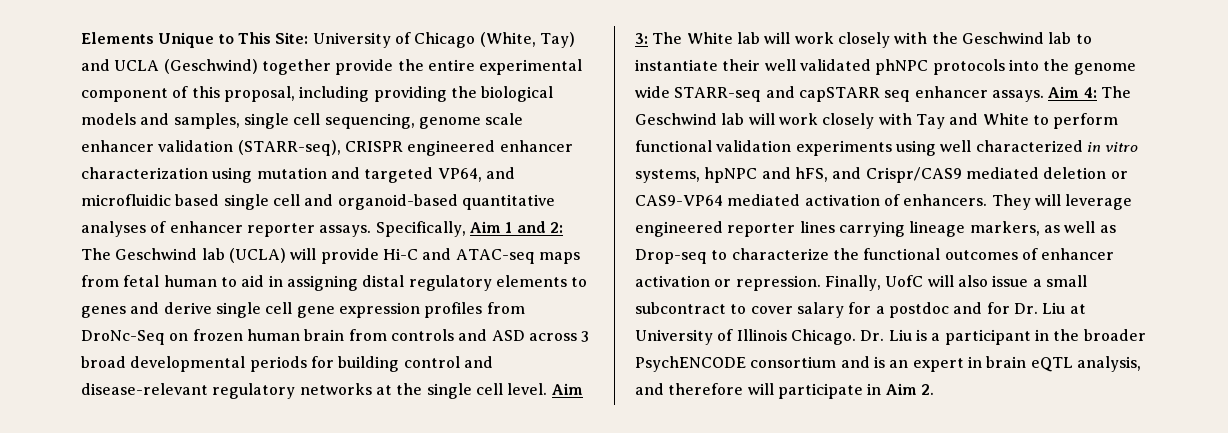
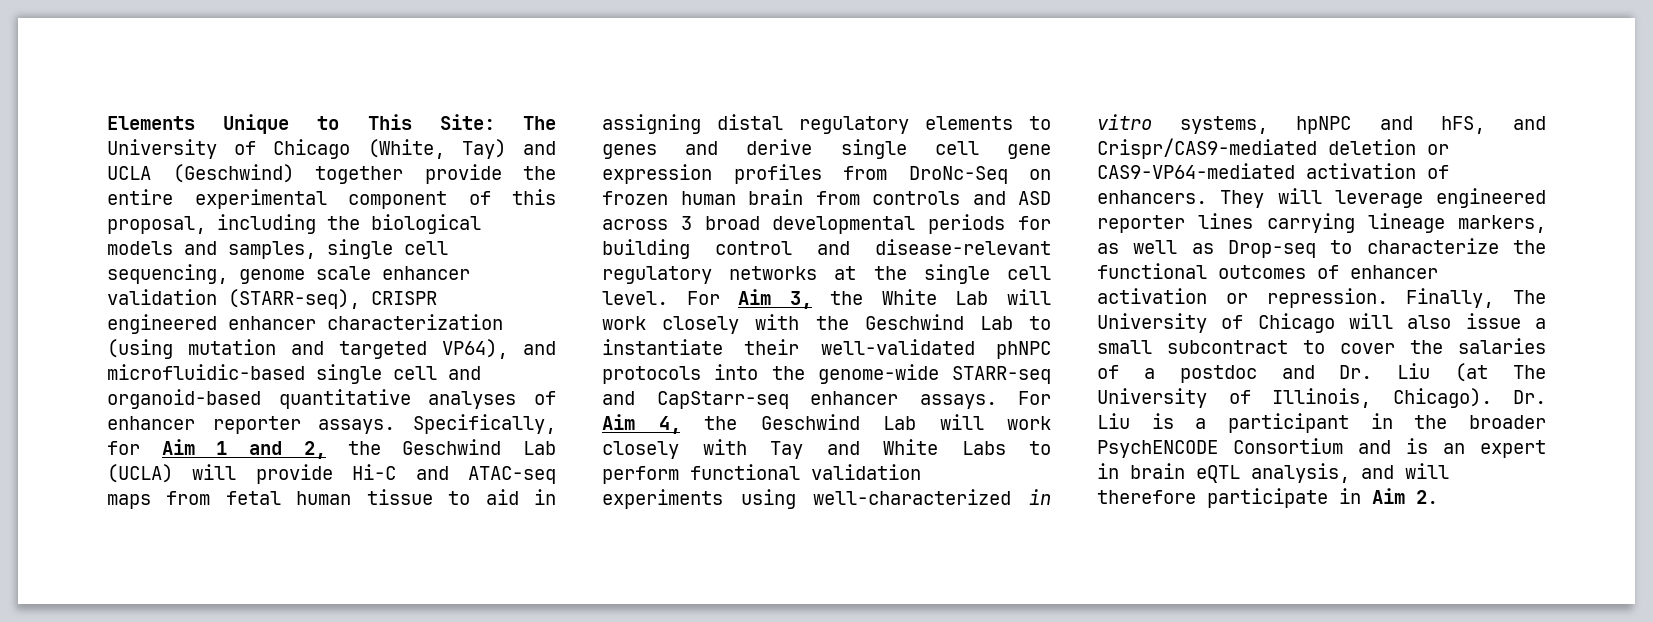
(309, 38) none -> [523,116,556,130] The
[373,86,447,102] providing -> (316, 224) none
[212,167,253,183] using -> [107,339,173,359] (using
[437,167,515,182] [81,194,220,206] VP64, and microfluidic based -> [442,339,556,359] [107,364,305,380] VP64), and microfluidic-based
(466, 229) none -> [107,441,140,455] for
[549,222,563,233] [81,248,225,260] 2: The Geschwind lab -> [303,439,556,459] 2, the Geschwind Lab
(217, 281) none -> [366,489,433,505] tissue
[551,383,583,395] [635,32,760,44] Aim 3: The White lab -> [686,289,989,309] For Aim 3, the White Lab
[1048,32,1072,44] lab -> [979,316,1013,330] Lab
[764,59,871,71] well validated -> [820,339,975,355] well-validated
[1073,63,1136,75] [635,86,1131,102] [635,113,745,125] genome wide STARR-seq and capSTARR seq enhancer assays. Aim 4: The Geschwind lab -> [817,364,1051,384] [602,391,1051,409] [602,414,916,434] genome-wide STARR-seq and CapStarr-seq enhancer assays. For Aim 4, the Geschwind Lab
(1029, 119) none -> [961,441,1006,455] Labs
[940,140,1083,152] well characterized -> [813,489,1012,505] well-characterized
[865,167,1128,183] [635,194,801,206] Crispr/CAS9 mediated deletion or CAS9-VP64 mediated -> [1097,138,1449,159] [1097,163,1295,179] Crispr/CAS9-mediated deletion or CAS9-VP64-mediated
[885,275,924,287] UofC -> [1513,290,1546,304] [1097,313,1335,333] The University of Chicago
[796,302,872,318] salary for -> [1410,338,1546,354] [1097,365,1119,379] the salaries of
[986,302,1086,314] [635,329,856,345] for Dr. Liu at University of Illinois Chicago. -> [1339,363,1546,382] [1097,388,1492,408] Dr. Liu (at The University of Illinois, Chicago).
[750,356,837,368] consortium -> [1233,438,1343,454] Consortium
[668,383,774,395] therefore will -> [1405,463,1449,479] [1097,490,1196,504] will therefore

